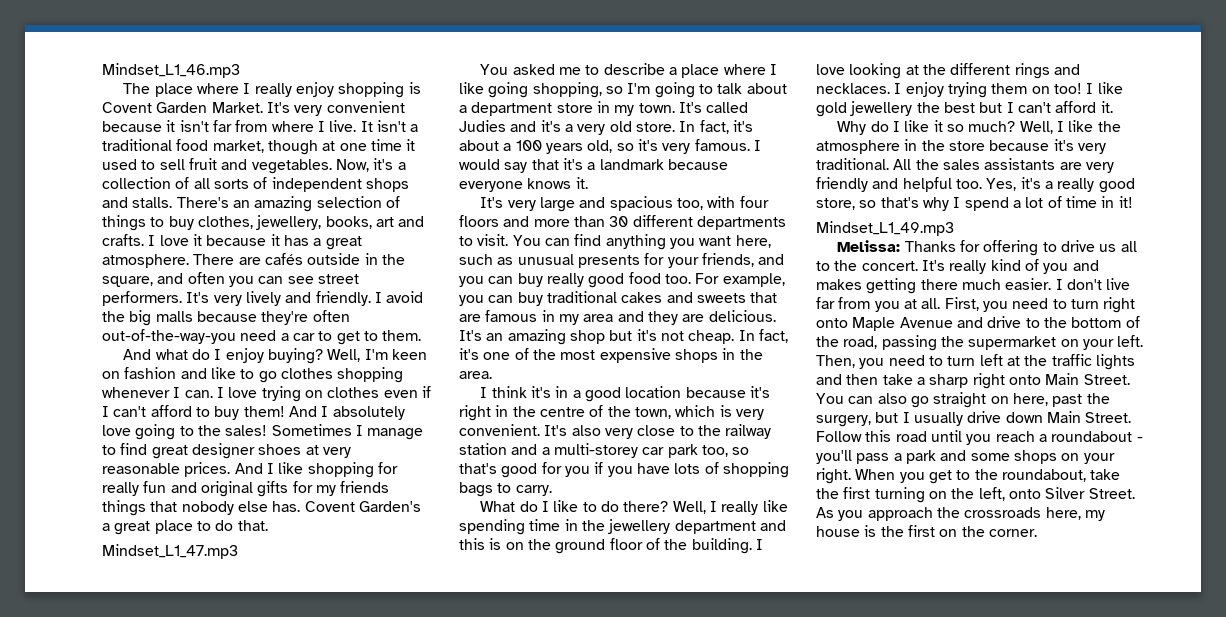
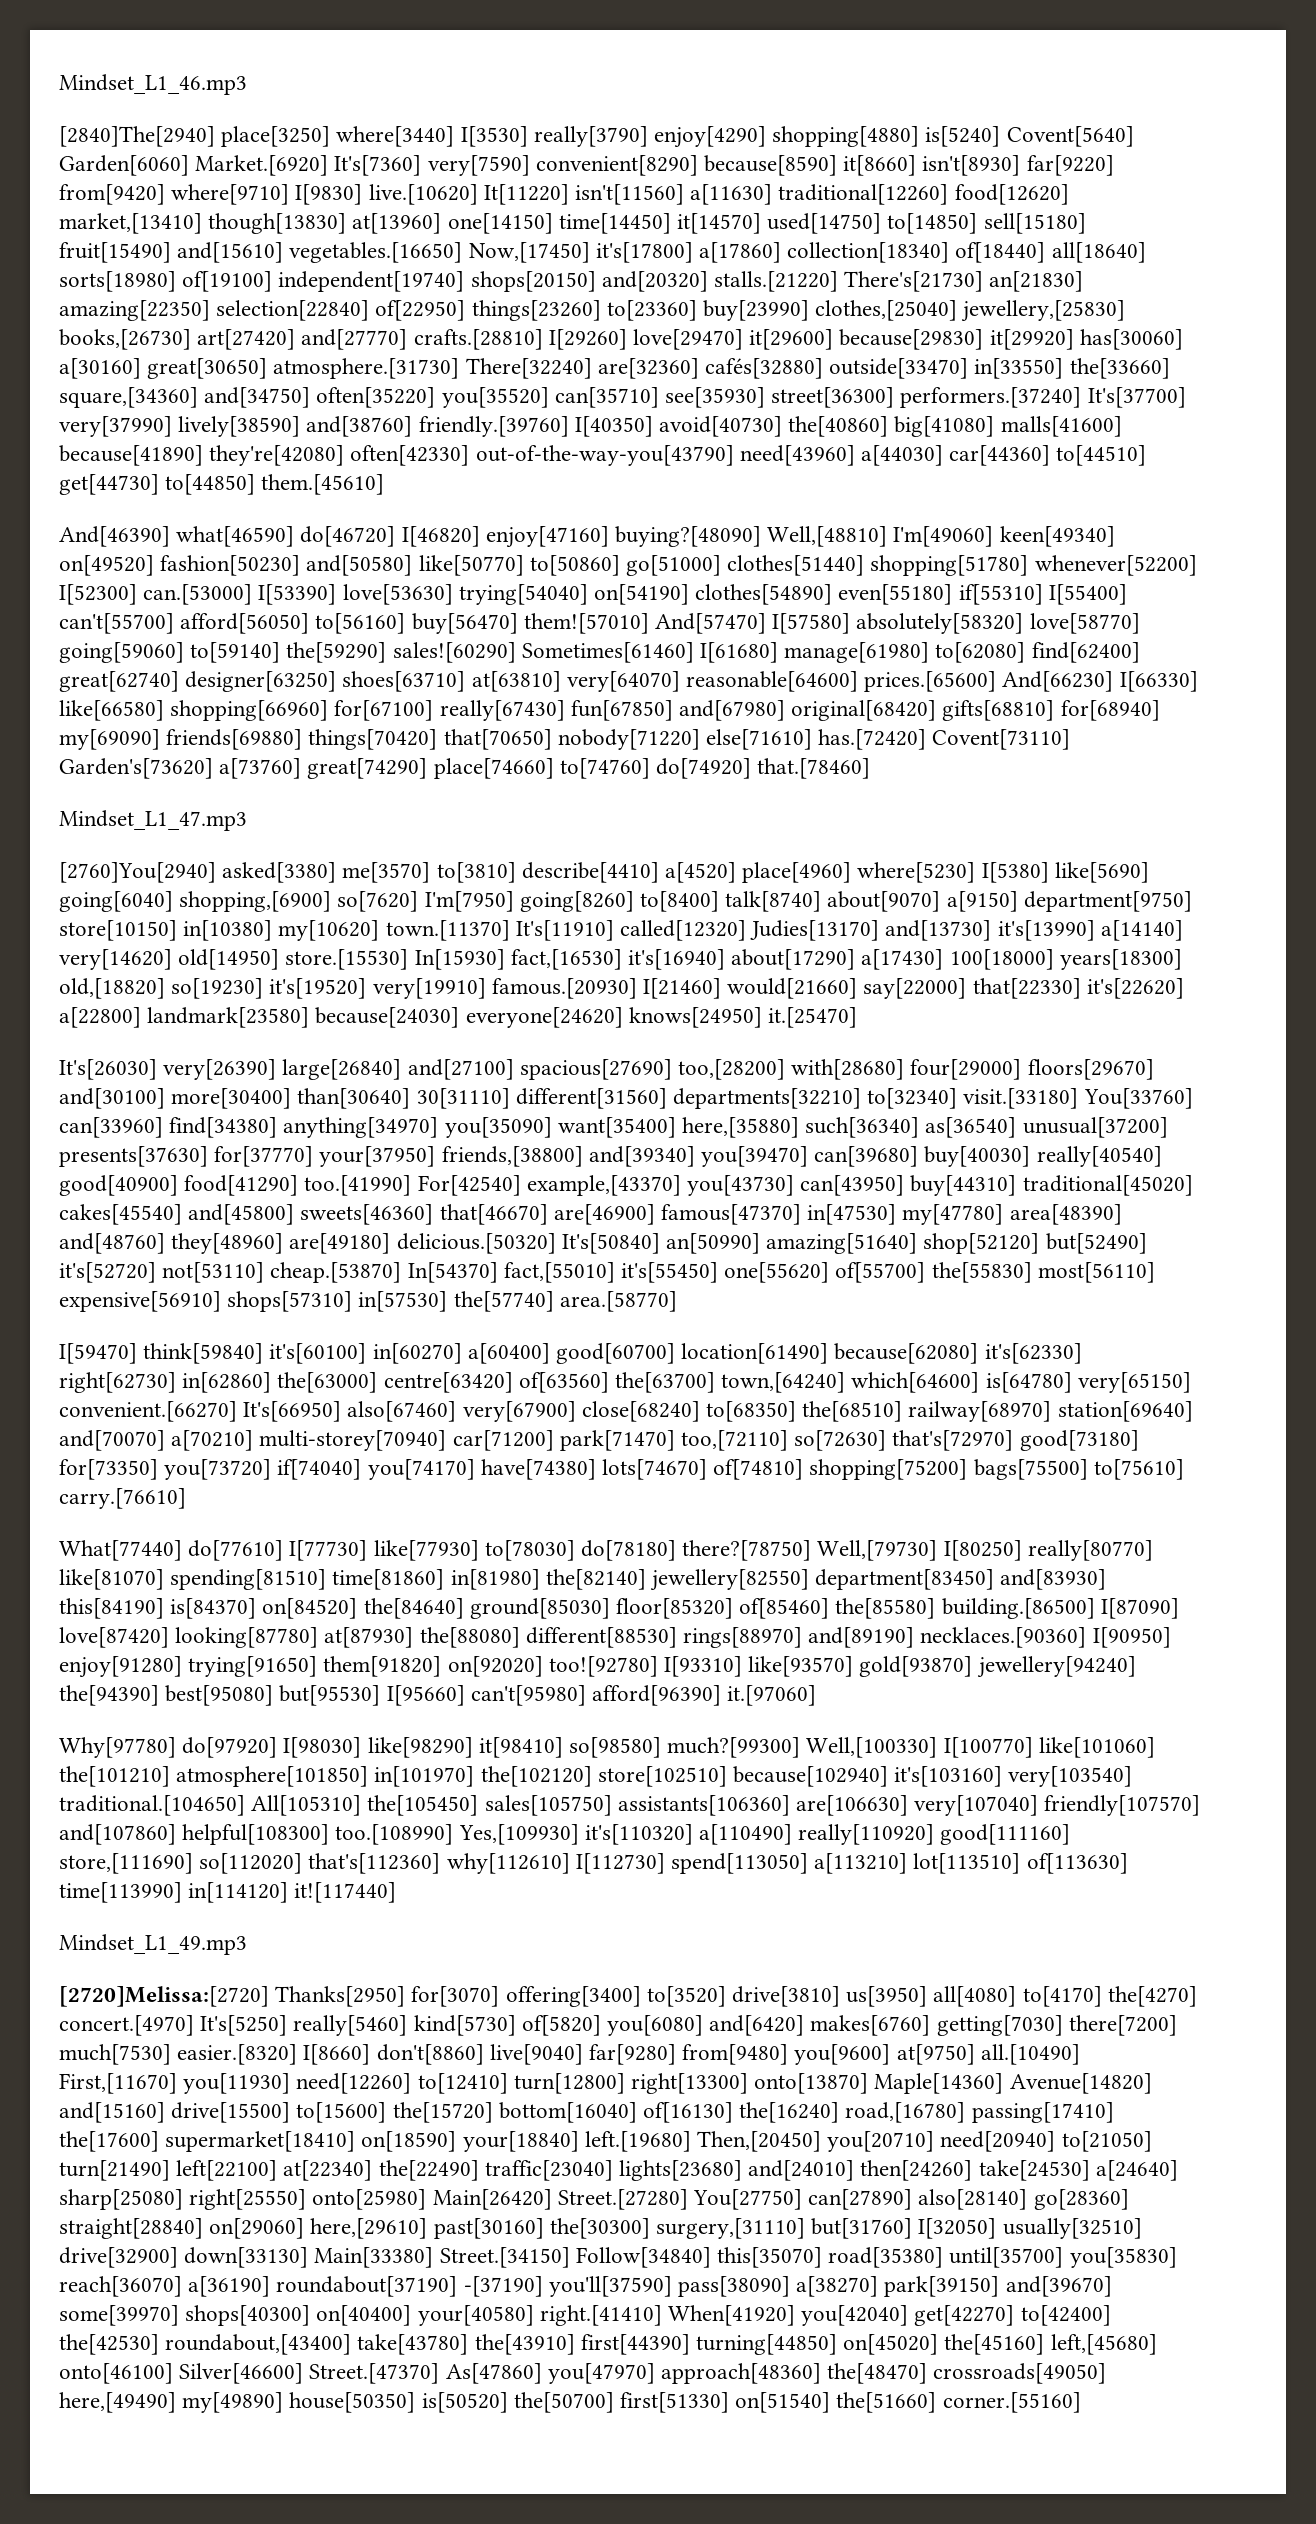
[123,82,421,98] [102,101,405,116] [102,120,419,132] [102,139,416,155] [102,158,406,174] [102,177,409,192] [102,196,400,212] [102,215,425,231] [102,234,362,250] [102,253,405,268] [102,272,359,287] [102,291,424,306] [102,310,350,326] [102,329,422,345] [123,348,427,364] [102,367,404,383] [102,386,431,402] [102,405,405,420] [102,424,424,440] [102,443,351,459] [102,462,398,478] [102,481,390,497] [102,500,421,516] [102,520,268,535] [102,544,238,559] [480,63,777,78] [459,82,787,98] [459,101,749,116] [459,120,753,135] [459,139,761,154] [459,158,728,173] [459,177,588,192] [480,196,769,212] [459,215,786,230] [459,234,771,250] [459,253,785,268] [459,272,785,288] [459,291,778,306] [459,310,776,325] [459,329,788,345] [459,348,763,363] [459,371,492,379] [480,386,770,402] [459,405,764,421] [459,424,772,439] [459,443,750,458] [459,462,789,478] [459,482,552,497] [480,500,788,515] [459,519,786,535] [459,538,763,554] [816,63,1080,79] [816,82,1123,98] [816,101,1113,117] [837,120,1121,135] [816,139,1106,154] [816,158,1114,173] [816,177,1135,193] [816,196,1133,211] [816,221,954,236] [837,240,1137,256] [816,259,1099,274] [816,278,1131,294] [816,297,1136,313] [816,316,1140,331] [816,335,1144,351] [816,354,1135,370] [816,373,1130,389] [816,392,1110,408] [816,411,1132,427] [816,430,1143,445] [816,450,1115,464] [816,468,1121,484] [816,487,1135,503] [816,507,1105,521] [816,525,1037,537] The place where I really enjoy shopping is Covent Garden Market. It's very convenient because it isn't far from where I live. It isn't a traditional food market, though at one time it used to sell fruit and vegetables. Now, it's a collection of all sorts of independent shops and stalls. There's an amazing selection of things to buy clothes, jewellery, books, art and crafts. I love it because it has a great atmosphere. There are cafés outside in the square, and often you can see street performers. It's very lively and friendly. I avoid the big malls because they're often out-of-the-way-you need a car to get to them. // And what do I enjoy buying? Well, I'm keen on fashion and like to go clothes shopping whenever I can. I love trying on clothes even if I can't afford to buy them! And I absolutely love going to the sales! Sometimes I manage to find great designer shoes at very reasonable prices. And I like shopping for really fun and original gifts for my friends things that nobody else has. Covent Garden's a great place to do that. // Mindset_L1_47.mp3 // You asked me to describe a place where I like going shopping, so I'm going to talk about a department store in my town. It's called Judies and it's a very old store. In fact, it's about a 100 years old, so it's very famous. I would say that it's a landmark because everyone knows it. // It's very large and spacious too, with four floors and more than 30 different departments to visit. You can find anything you want here, such as unusual presents for your friends, and you can buy really good food too. For example, you can buy traditional cakes and sweets that are famous in my area and they are delicious. It's an amazing shop but it's not cheap. In fact, it's one of the most expensive shops in the area. // I think it's in a good location because it's right in the centre of the town, which is very convenient. It's also very close to the railway station and a multi-storey car park too, so that's good for you if you have lots of shopping bags to carry. // What do I like to do there? Well, I really like spending time in the jewellery department and this is on the ground floor of the building. I love looking at the different rings and necklaces. I enjoy trying them on too! I like gold jewellery the best but I can't afford it. // Why do I like it so much? Well, I like the atmosphere in the store because it's very traditional. All the sales assistants are very friendly and helpful too. Yes, it's a really good store, so that's why I spend a lot of time in it! // Mindset_L1_49.mp3 // Melissa: Thanks for offering to drive us all to the concert. It's really kind of you and makes getting there much easier. I don't live far from you at all. First, you need to turn right onto Maple Avenue and drive to the bottom of the road, passing the supermarket on your left. Then, you need to turn left at the traffic lights and then take a sharp right onto Main Street. You can also go straight on here, past the surgery, but I usually drive down Main Street. Follow this road until you reach a roundabout - you'll pass a park and some shops on your right. When you get to the roundabout, take the first turning on the left, onto Silver Street. As you approach the crossroads here, my house is the first on the corner. -> [59,126,1134,148] [59,155,1114,176] [59,184,1069,205] [59,213,1086,234] [59,242,1146,263] [59,271,1084,292] [59,300,1126,322] [59,329,1183,350] [59,358,1170,379] [59,387,1186,408] [59,416,1122,437] [59,445,1147,466] [59,474,385,495] [59,526,1115,548] [59,555,1197,576] [59,584,1127,605] [59,613,1140,634] [59,642,1140,663] [59,671,1198,692] [59,700,1160,721] [59,729,1071,750] [59,758,871,779] [59,810,247,831] [59,862,1149,883] [59,891,1192,912] [59,920,1183,941] [59,949,1182,970] [59,978,1184,999] [59,1007,858,1028] [59,1059,1154,1080] [59,1088,1193,1109] [59,1117,1168,1138] [59,1146,1162,1167] [59,1175,1193,1196] [59,1204,1122,1225] [59,1233,1147,1254] [59,1262,1155,1283] [59,1291,677,1312] [59,1343,1082,1364] [59,1372,1191,1393] [59,1401,1193,1422] [59,1430,1139,1451] [59,1459,1184,1480] [59,1488,186,1509] [59,1540,1153,1561] [59,1569,1107,1591] [59,1598,1179,1619] [59,1627,1171,1648] [59,1656,1136,1678] [59,1685,817,1706] [59,1737,1155,1758] [59,1766,1133,1787] [59,1795,1201,1816] [59,1824,1071,1845] [59,1853,1128,1874] [59,1882,397,1903] [59,1934,247,1955] [59,1986,1197,2007] [59,2015,1177,2036] [59,2044,1080,2065] [59,2073,1152,2094] [59,2102,1114,2123] [59,2131,1152,2152] [59,2160,1178,2181] [59,2189,1129,2210] [59,2218,1142,2239] [59,2247,1177,2268] [59,2276,1112,2297] [59,2305,1111,2326] [59,2334,1157,2355] [59,2363,1107,2384] [59,2392,1081,2413] [2840]The[2940] place[3250] where[3440] I[3530] really[3790] enjoy[4290] shopping[4880] is[5240] Covent[5640] Garden[6060] Market.[6920] It's[7360] very[7590] convenient[8290] because[8590] it[8660] isn't[8930] far[9220] from[9420] where[9710] I[9830] live.[10620] It[11220] isn't[11560] a[11630] traditional[12260] food[12620] market,[13410] though[13830] at[13960] one[14150] time[14450] it[14570] used[14750] to[14850] sell[15180] fruit[15490] and[15610] vegetables.[16650] Now,[17450] it's[17800] a[17860] collection[18340] of[18440] all[18640] sorts[18980] of[19100] independent[19740] shops[20150] and[20320] stalls.[21220] There's[21730] an[21830] amazing[22350] selection[22840] of[22950] things[23260] to[23360] buy[23990] clothes,[25040] jewellery,[25830] books,[26730] art[27420] and[27770] crafts.[28810] I[29260] love[29470] it[29600] because[29830] it[29920] has[30060] a[30160] great[30650] atmosphere.[31730] There[32240] are[32360] cafés[32880] outside[33470] in[33550] the[33660] square,[34360] and[34750] often[35220] you[35520] can[35710] see[35930] street[36300] performers.[37240] It's[37700] very[37990] lively[38590] and[38760] friendly.[39760] I[40350] avoid[40730] the[40860] big[41080] malls[41600] because[41890] they're[42080] often[42330] out-of-the-way-you[43790] need[43960] a[44030] car[44360] to[44510] get[44730] to[44850] them.[45610] // And[46390] what[46590] do[46720] I[46820] enjoy[47160] buying?[48090] Well,[48810] I'm[49060] keen[49340] on[49520] fashion[50230] and[50580] like[50770] to[50860] go[51000] clothes[51440] shopping[51780] whenever[52200] I[52300] can.[53000] I[53390] love[53630] trying[54040] on[54190] clothes[54890] even[55180] if[55310] I[55400] can't[55700] afford[56050] to[56160] buy[56470] them![57010] And[57470] I[57580] absolutely[58320] love[58770] going[59060] to[59140] the[59290] sales![60290] Sometimes[61460] I[61680] manage[61980] to[62080] find[62400] great[62740] designer[63250] shoes[63710] at[63810] very[64070] reasonable[64600] prices.[65600] And[66230] I[66330] like[66580] shopping[66960] for[67100] really[67430] fun[67850] and[67980] original[68420] gifts[68810] for[68940] my[69090] friends[69880] things[70420] that[70650] nobody[71220] else[71610] has.[72420] Covent[73110] Garden's[73620] a[73760] great[74290] place[74660] to[74760] do[74920] that.[78460] // Mindset_L1_47.mp3 // [2760]You[2940] asked[3380] me[3570] to[3810] describe[4410] a[4520] place[4960] where[5230] I[5380] like[5690] going[6040] shopping,[6900] so[7620] I'm[7950] going[8260] to[8400] talk[8740] about[9070] a[9150] department[9750] store[10150] in[10380] my[10620] town.[11370] It's[11910] called[12320] Judies[13170] and[13730] it's[13990] a[14140] very[14620] old[14950] store.[15530] In[15930] fact,[16530] it's[16940] about[17290] a[17430] 100[18000] years[18300] old,[18820] so[19230] it's[19520] very[19910] famous.[20930] I[21460] would[21660] say[22000] that[22330] it's[22620] a[22800] landmark[23580] because[24030] everyone[24620] knows[24950] it.[25470] // It's[26030] very[26390] large[26840] and[27100] spacious[27690] too,[28200] with[28680] four[29000] floors[29670] and[30100] more[30400] than[30640] 30[31110] different[31560] departments[32210] to[32340] visit.[33180] You[33760] can[33960] find[34380] anything[34970] you[35090] want[35400] here,[35880] such[36340] as[36540] unusual[37200] presents[37630] for[37770] your[37950] friends,[38800] and[39340] you[39470] can[39680] buy[40030] really[40540] good[40900] food[41290] too.[41990] For[42540] example,[43370] you[43730] can[43950] buy[44310] traditional[45020] cakes[45540] and[45800] sweets[46360] that[46670] are[46900] famous[47370] in[47530] my[47780] area[48390] and[48760] they[48960] are[49180] delicious.[50320] It's[50840] an[50990] amazing[51640] shop[52120] but[52490] it's[52720] not[53110] cheap.[53870] In[54370] fact,[55010] it's[55450] one[55620] of[55700] the[55830] most[56110] expensive[56910] shops[57310] in[57530] the[57740] area.[58770] // I[59470] think[59840] it's[60100] in[60270] a[60400] good[60700] location[61490] because[62080] it's[62330] right[62730] in[62860] the[63000] centre[63420] of[63560] the[63700] town,[64240] which[64600] is[64780] very[65150] convenient.[66270] It's[66950] also[67460] very[67900] close[68240] to[68350] the[68510] railway[68970] station[69640] and[70070] a[70210] multi-storey[70940] car[71200] park[71470] too,[72110] so[72630] that's[72970] good[73180] for[73350] you[73720] if[74040] you[74170] have[74380] lots[74670] of[74810] shopping[75200] bags[75500] to[75610] carry.[76610] // What[77440] do[77610] I[77730] like[77930] to[78030] do[78180] there?[78750] Well,[79730] I[80250] really[80770] like[81070] spending[81510] time[81860] in[81980] the[82140] jewellery[82550] department[83450] and[83930] this[84190] is[84370] on[84520] the[84640] ground[85030] floor[85320] of[85460] the[85580] building.[86500] I[87090] love[87420] looking[87780] at[87930] the[88080] different[88530] rings[88970] and[89190] necklaces.[90360] I[90950] enjoy[91280] trying[91650] them[91820] on[92020] too![92780] I[93310] like[93570] gold[93870] jewellery[94240] the[94390] best[95080] but[95530] I[95660] can't[95980] afford[96390] it.[97060] // Why[97780] do[97920] I[98030] like[98290] it[98410] so[98580] much?[99300] Well,[100330] I[100770] like[101060] the[101210] atmosphere[101850] in[101970] the[102120] store[102510] because[102940] it's[103160] very[103540] traditional.[104650] All[105310] the[105450] sales[105750] assistants[106360] are[106630] very[107040] friendly[107570] and[107860] helpful[108300] too.[108990] Yes,[109930] it's[110320] a[110490] really[110920] good[111160] store,[111690] so[112020] that's[112360] why[112610] I[112730] spend[113050] a[113210] lot[113510] of[113630] time[113990] in[114120] it![117440] // Mindset_L1_49.mp3 // [2720]Melissa:[2720] Thanks[2950] for[3070] offering[3400] to[3520] drive[3810] us[3950] all[4080] to[4170] the[4270] concert.[4970] It's[5250] really[5460] kind[5730] of[5820] you[6080] and[6420] makes[6760] getting[7030] there[7200] much[7530] easier.[8320] I[8660] don't[8860] live[9040] far[9280] from[9480] you[9600] at[9750] all.[10490] First,[11670] you[11930] need[12260] to[12410] turn[12800] right[13300] onto[13870] Maple[14360] Avenue[14820] and[15160] drive[15500] to[15600] the[15720] bottom[16040] of[16130] the[16240] road,[16780] passing[17410] the[17600] supermarket[18410] on[18590] your[18840] left.[19680] Then,[20450] you[20710] need[20940] to[21050] turn[21490] left[22100] at[22340] the[22490] traffic[23040] lights[23680] and[24010] then[24260] take[24530] a[24640] sharp[25080] right[25550] onto[25980] Main[26420] Street.[27280] You[27750] can[27890] also[28140] go[28360] straight[28840] on[29060] here,[29610] past[30160] the[30300] surgery,[31110] but[31760] I[32050] usually[32510] drive[32900] down[33130] Main[33380] Street.[34150] Follow[34840] this[35070] road[35380] until[35700] you[35830] reach[36070] a[36190] roundabout[37190] -[37190] you'll[37590] pass[38090] a[38270] park[39150] and[39670] some[39970] shops[40300] on[40400] your[40580] right.[41410] When[41920] you[42040] get[42270] to[42400] the[42530] roundabout,[43400] take[43780] the[43910] first[44390] turning[44850] on[45020] the[45160] left,[45680] onto[46100] Silver[46600] Street.[47370] As[47860] you[47970] approach[48360] the[48470] crossroads[49050] here,[49490] my[49890] house[50350] is[50520] the[50700] first[51330] on[51540] the[51660] corner.[55160]

